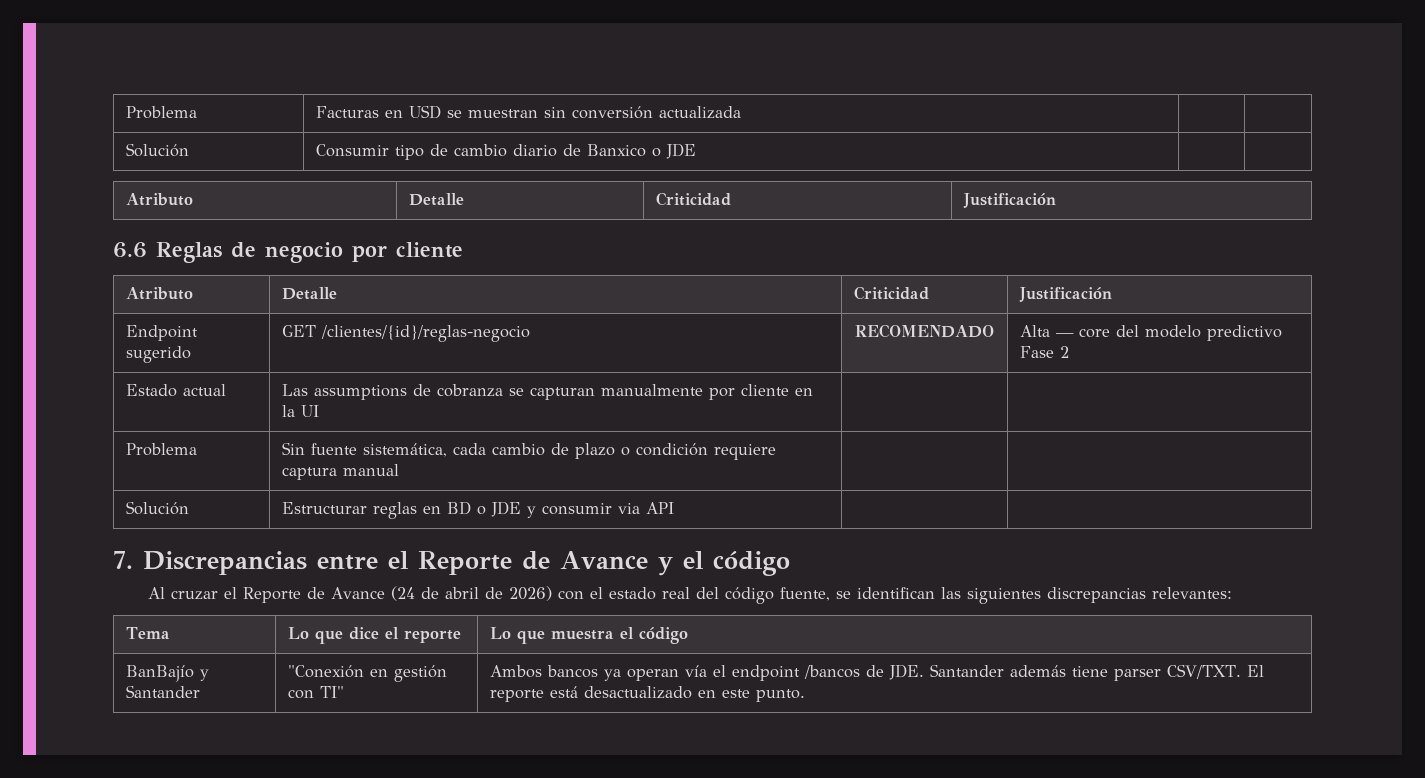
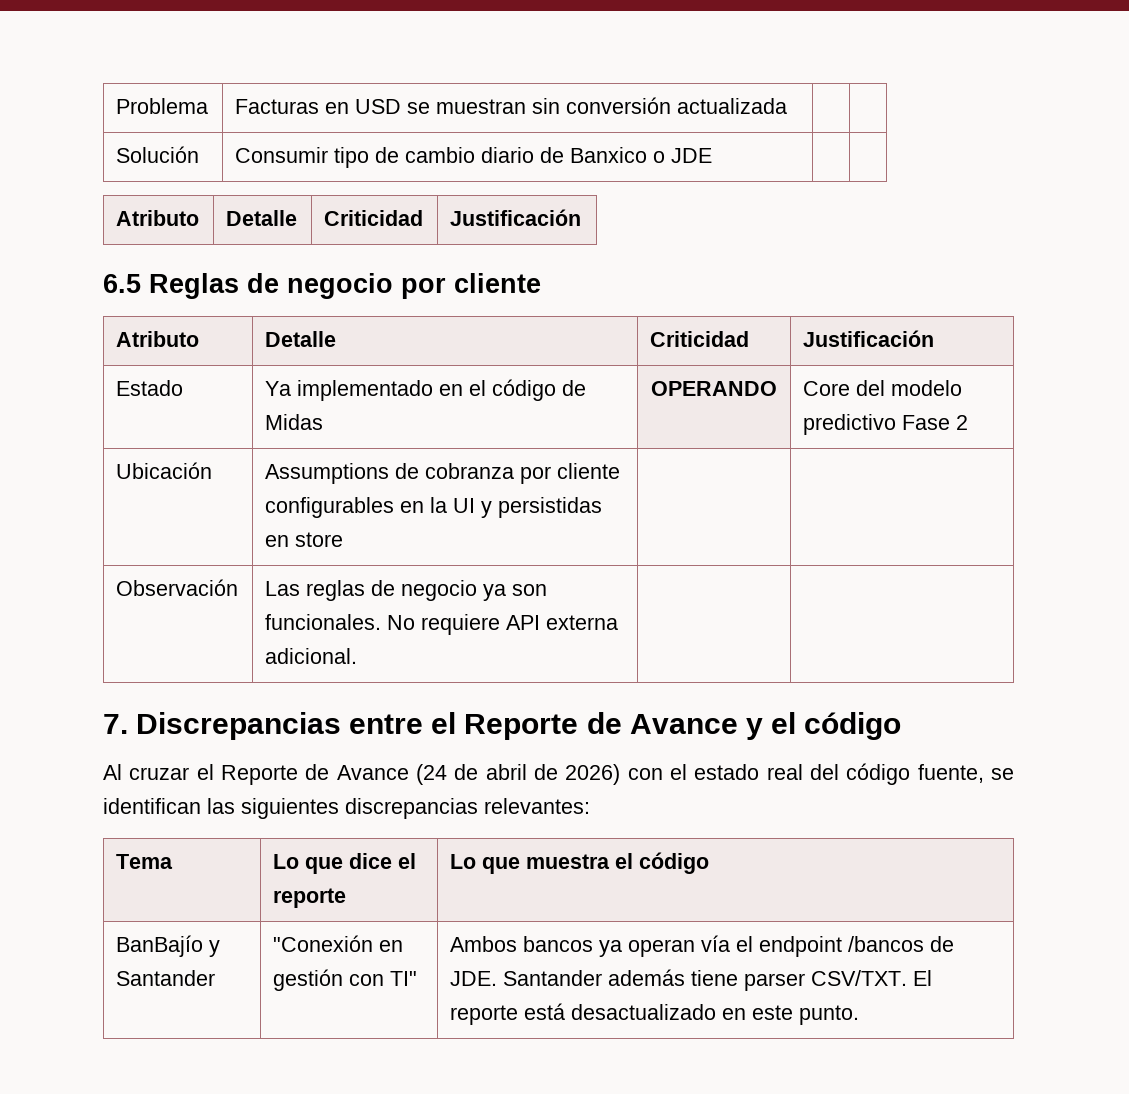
[113,242,147,258] 6.6 -> [103,274,141,293] 6.5
[125,325,198,341] [125,346,191,363] [281,325,530,342] [855,324,994,338] [1019,325,1110,338] Endpoint sugerido | GET /clientes/{id}/reglas-negocio | RECOMENDADO | Alta — core -> [116,380,184,396] [265,379,587,401] [265,414,324,430] [651,381,777,396] [803,381,851,396] Estado | Ya implementado en el código de Midas | OPERANDO | Core
[125,384,226,397] [281,384,789,400] Estado actual | Las assumptions de cobranza se capturan manualmente por cliente -> [116,462,213,479] [265,463,621,484] [265,497,395,518] Ubicación | Assumptions de cobranza por cliente configurables
[125,443,197,456] [281,442,776,460] [281,464,399,480] [125,501,189,515] [281,501,640,519] | | // Problema | Sin fuente sistemática, cada cambio de plazo o condición requiere captura manual | | // Solución | Estructurar reglas en BD o JDE y consumir via -> [481,497,603,518] [265,532,344,547] [116,579,239,596] [265,580,548,601] [265,614,501,635] y persistidas en store | | // Observación | Las reglas de negocio ya son funcionales. No requiere
(674, 508) none -> [546,615,619,630] [265,648,358,664] externa adicional.

